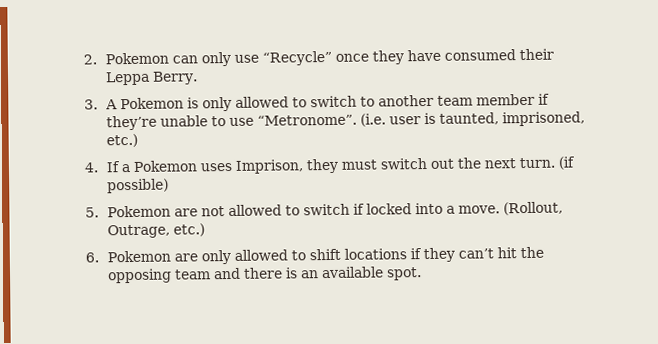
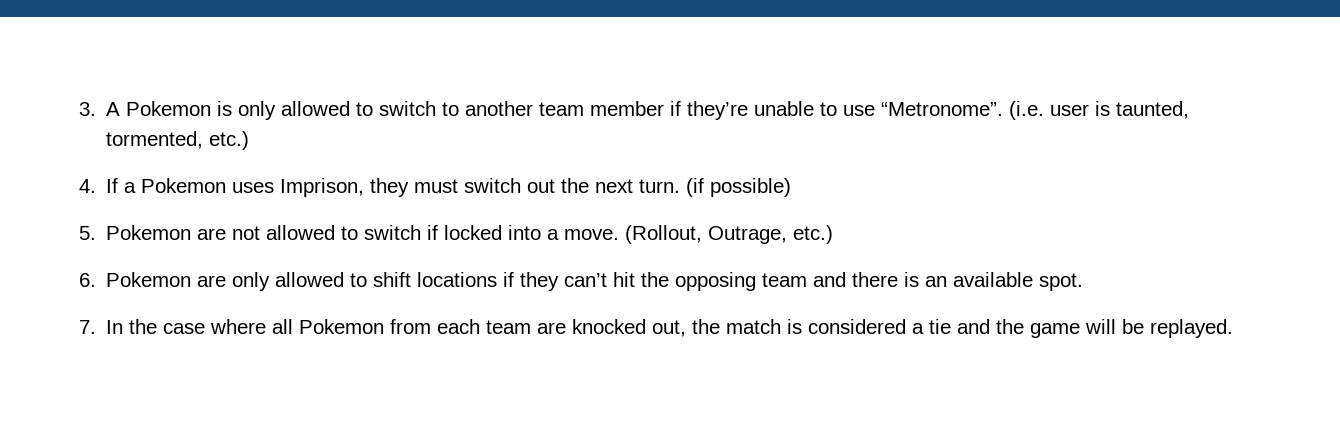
[82,48,555,67] [105,71,199,86] 2. Pokemon can only use “Recycle” once they have consumed their Leppa Berry. // -> (78, 109) none
[502,111,586,127] imprisoned, -> [106,131,204,149] tormented,
(423, 274) none -> [78,319,1234,338] // 7. In the case where all Pokemon from each team are knocked out, the match is considered a tie and the game will be replayed.

